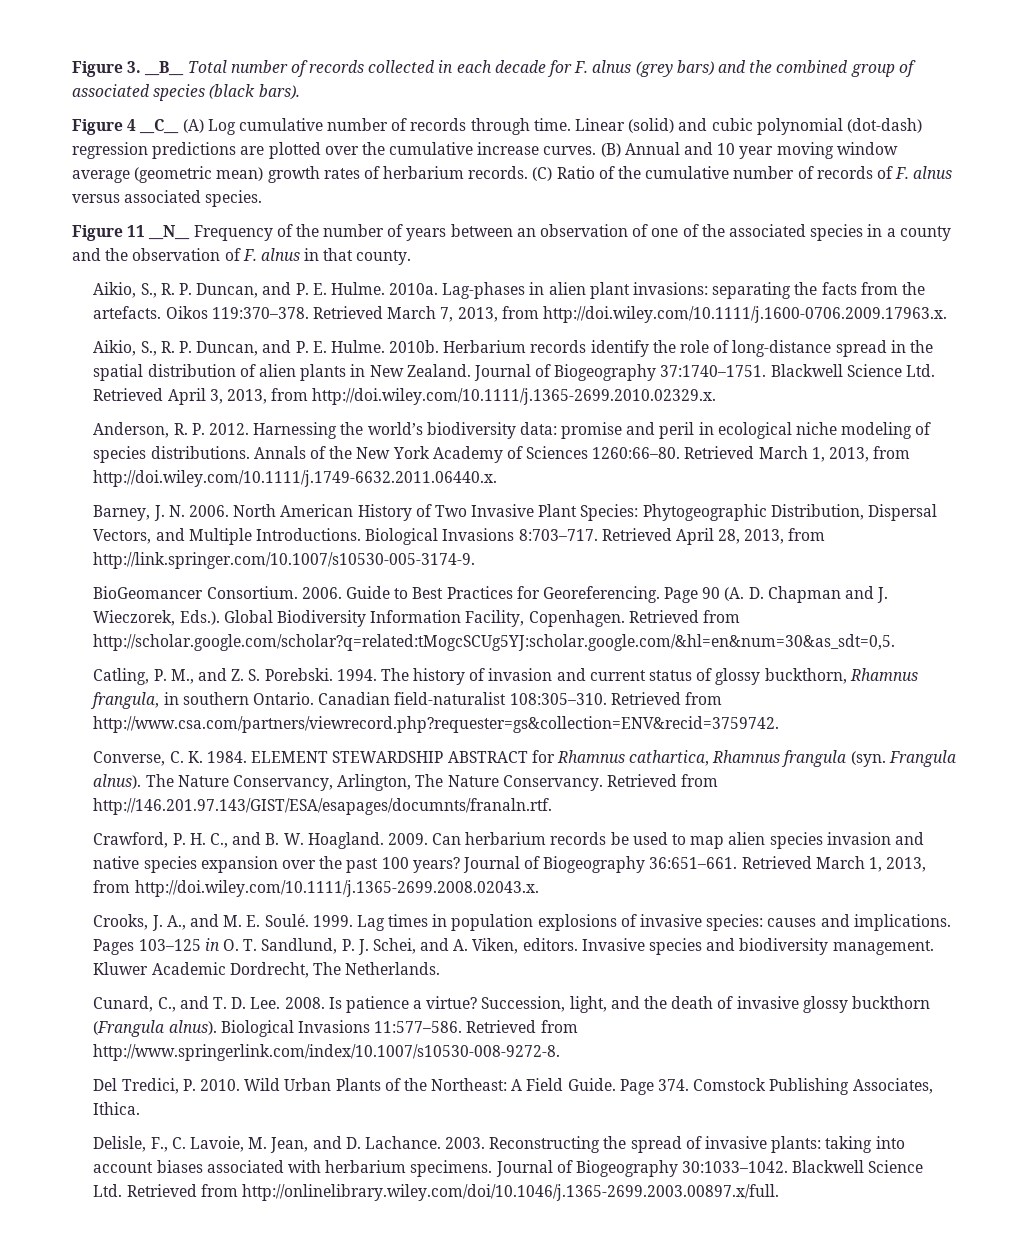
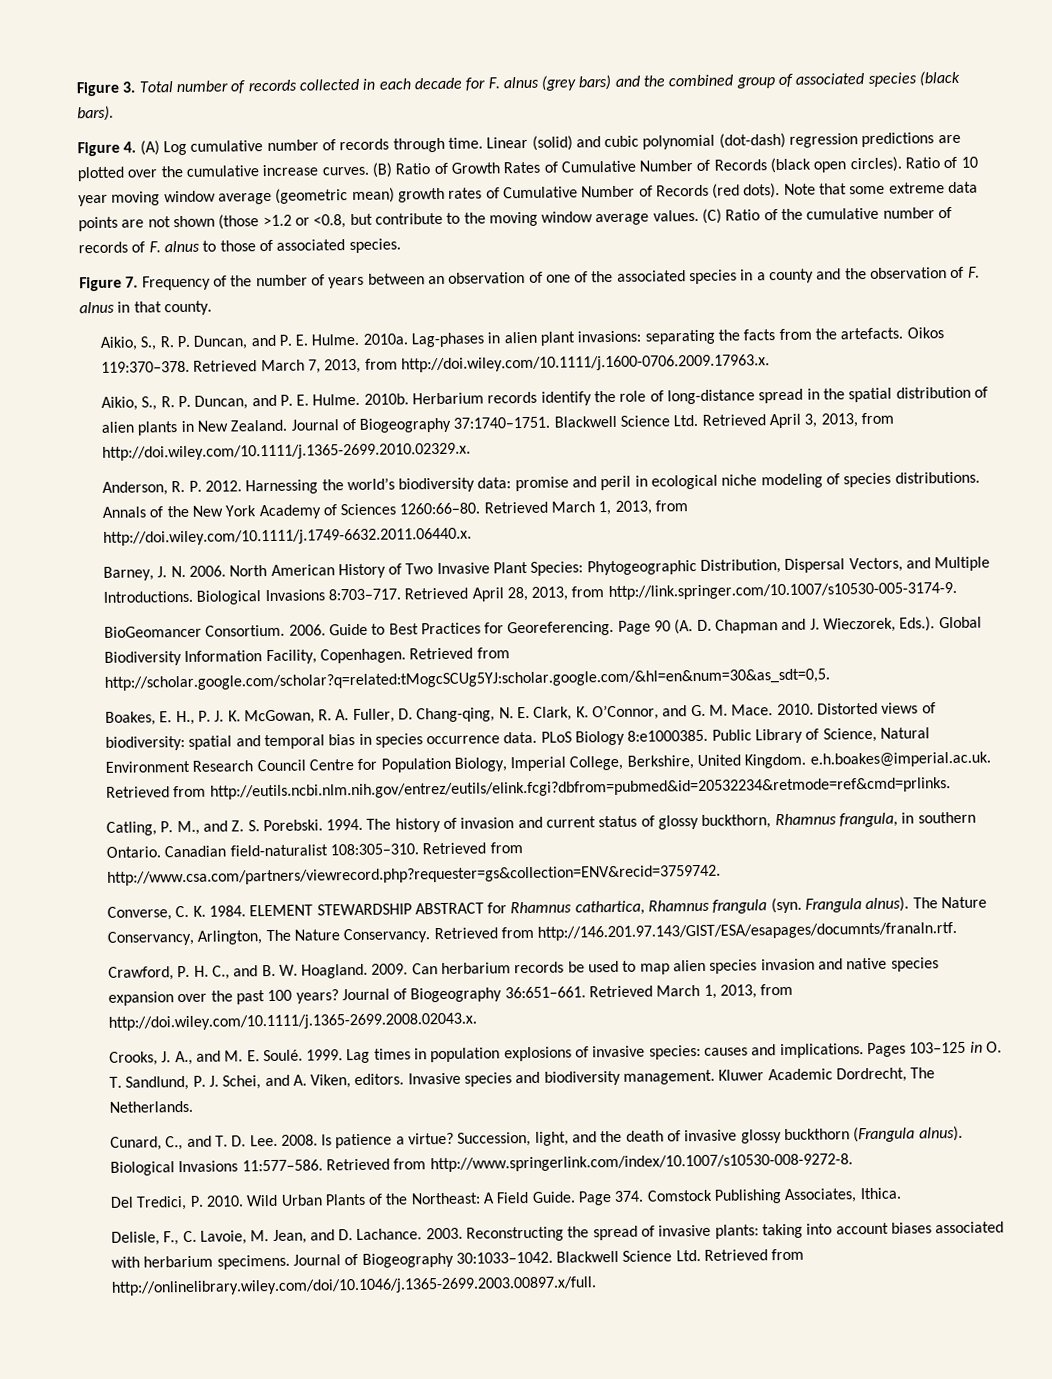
[144,61,185,76] __B__ -> (136, 87) none
[127,119,180,134] 4 __C__ -> [123,141,137,153] 4.
[624,142,714,155] Annual and -> [395,156,958,175] Ratio of Growth Rates of Cumulative Number of Records (black open circles). Ratio of
[383,166,529,179] herbarium records. -> [502,181,979,199] [78,209,699,232] Cumulative Number of Records (red dots). Note that some extreme data points are not shown (those >1.2 or <0.8, but contribute to the moving window average values.
[72,194,120,203] versus -> [202,239,273,252] to those of
[127,225,191,240] 11 __N__ -> [125,276,139,288] 7.
(896, 642) none -> [104,702,936,726] [104,727,931,751] [104,751,991,773] [105,777,951,800] // Boakes, E. H., P. J. K. McGowan, R. A. Fuller, D. Chang-qing, N. E. Clark, K. O’Connor, and G. M. Mace. 2010. Distorted views of biodiversity: spatial and temporal bias in species occurrence data. PLoS Biology 8:e1000385. Public Library of Science, Natural Environment Research Council Centre for Population Biology, Imperial College, Berkshire, United Kingdom. e.h.boakes@imperial.ac.uk. Retrieved from http://eutils.ncbi.nlm.nih.gov/entrez/eutils/elink.fcgi?dbfrom=pubmed&id=20532234&retmode=ref&cmd=prlinks.

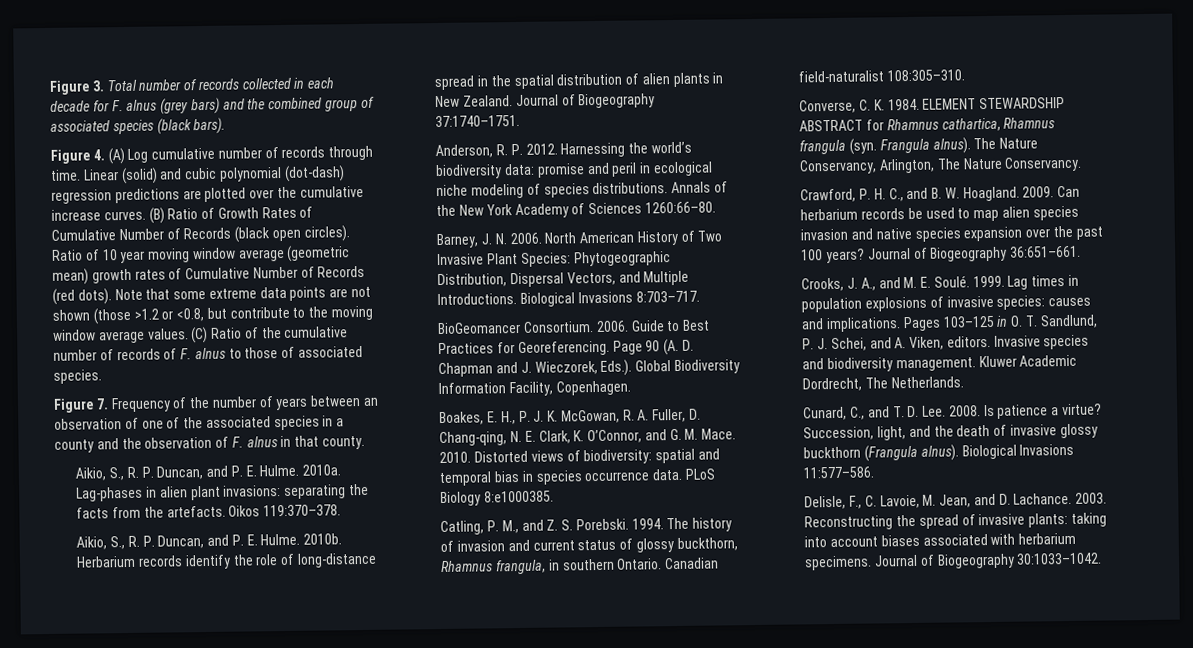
[193,354,770,374] Retrieved March 7, 2013, from http://doi.wiley.com/10.1111/j.1600-0706.2009.17963.x. -> (342, 510) none
[553,412,895,429] [101,442,471,461] Blackwell Science Ltd. Retrieved April 3, 2013, from http://doi.wiley.com/10.1111/j.1365-2699.2010.02329.x. -> (521, 121) none
[483,500,689,516] [102,527,472,546] Retrieved March 1, 2013, from http://doi.wiley.com/10.1111/j.1749-6632.2011.06440.x. -> (716, 207) none
[404,581,957,602] Retrieved April 28, 2013, from http://link.springer.com/10.1007/s10530-005-3174-9. -> (700, 296) none
[409,647,510,660] [103,668,830,691] Retrieved from http://scholar.google.com/scholar?q=related:tMogcSCUg5YJ:scholar.google.com/&hl=en&num=30&as_sdt=0,5. -> (631, 388) none
[711,727,931,744] [104,751,991,773] [105,777,951,800] Public Library of Science, Natural Environment Research Council Centre for Population Biology, Imperial College, Berkshire, United Kingdom. e.h.boakes@imperial.ac.uk. Retrieved from http://eutils.ncbi.nlm.nih.gov/entrez/eutils/elink.fcgi?dbfrom=pubmed&id=20532234&retmode=ref&cmd=prlinks. -> (555, 496) none
[422,842,523,855] [106,864,721,886] Retrieved from http://www.csa.com/partners/viewrecord.php?requester=gs&collection=ENV&recid=3759742. -> (966, 75) none
[433,921,958,941] Retrieved from http://146.201.97.143/GIST/ESA/esapages/documnts/franaln.rtf. -> (1083, 164) none
[589,983,794,999] [107,1012,477,1031] Retrieved March 1, 2013, from http://doi.wiley.com/10.1111/j.1365-2699.2008.02043.x. -> (1082, 251) none
[325,1153,853,1173] [109,1187,901,1211] Retrieved from http://www.springerlink.com/index/10.1007/s10530-008-9272-8. // Del Tredici, P. 2010. Wild Urban Plants of the Northeast: A Field Guide. Page 374. Comstock Publishing Associates, Ithica. -> (875, 472) none
[556,1248,805,1263] [110,1276,597,1296] Blackwell Science Ltd. Retrieved from http://onlinelibrary.wiley.com/doi/10.1046/j.1365-2699.2003.00897.x/full. -> (1103, 558) none

